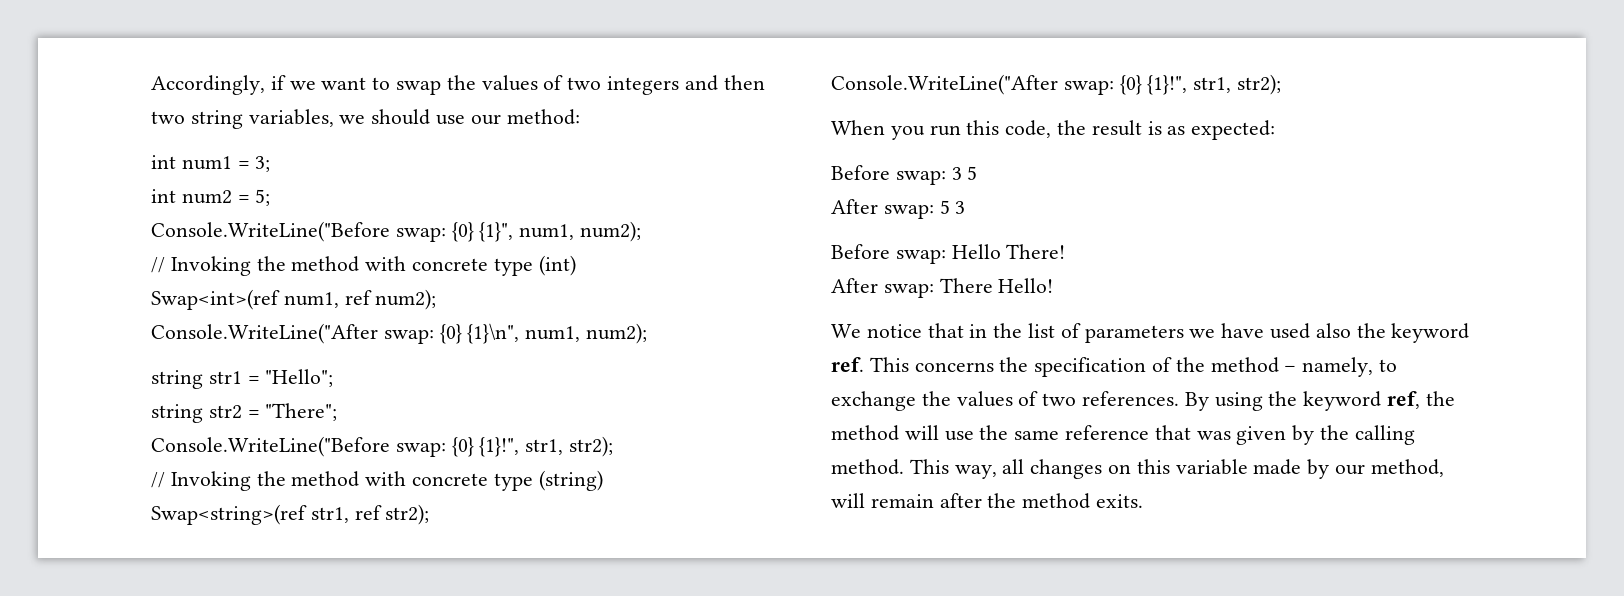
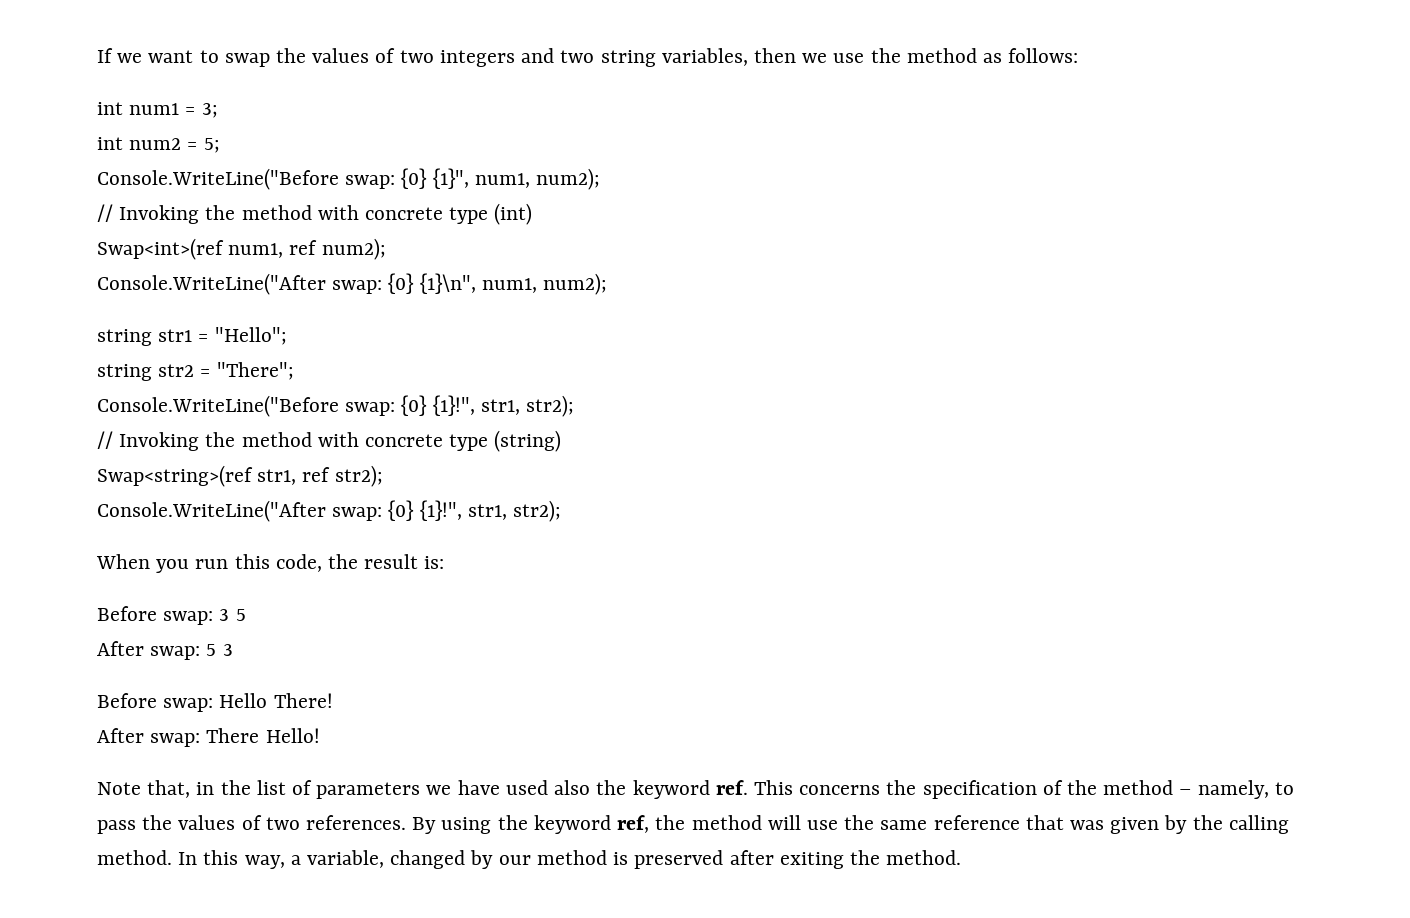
[151,75,286,95] Accordingly, if -> [97,48,113,63] If
[723,75,765,90] then -> (555, 55) none
[339,109,580,125] we should use our method: -> [753,48,1079,63] then we use the method as follows:
[1147,120,1276,140] is as expected: -> [424,556,445,569] is:
[831,323,964,338] We notice that -> [97,780,191,798] Note that,
[831,391,916,411] exchange -> [97,820,136,834] pass
[909,459,1444,479] [831,493,1144,509] This way, all changes on this variable made by our method, will remain after the method exits. -> [178,850,962,869] In this way, a variable, changed by our method is preserved after exiting the method.

